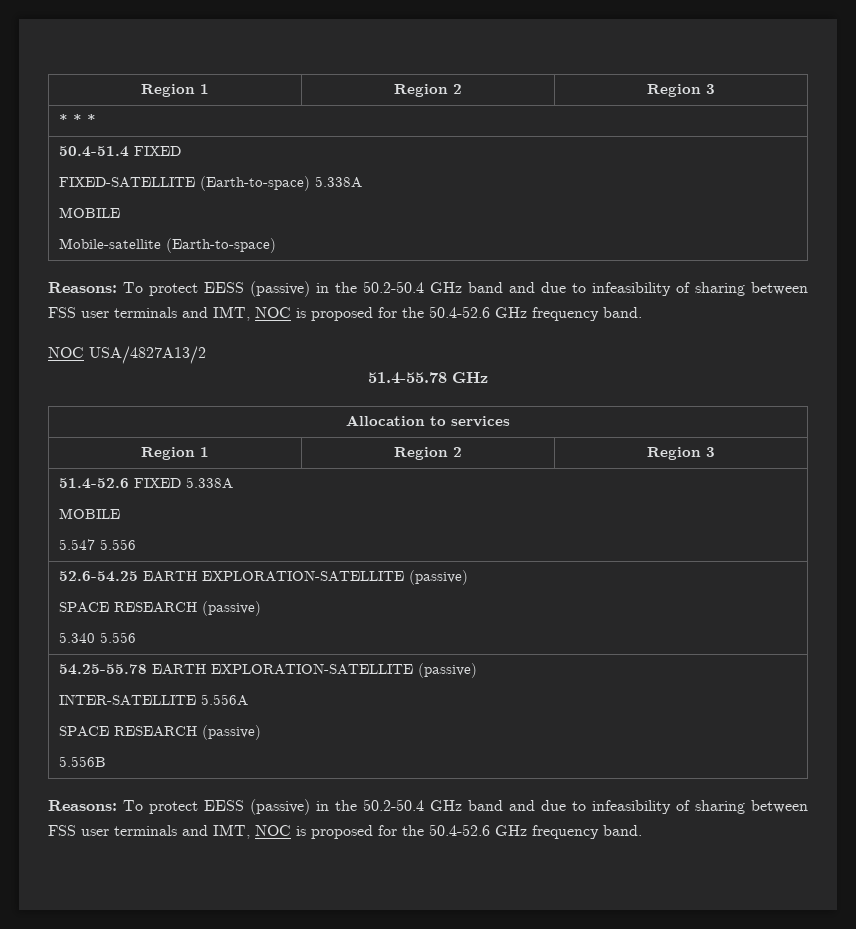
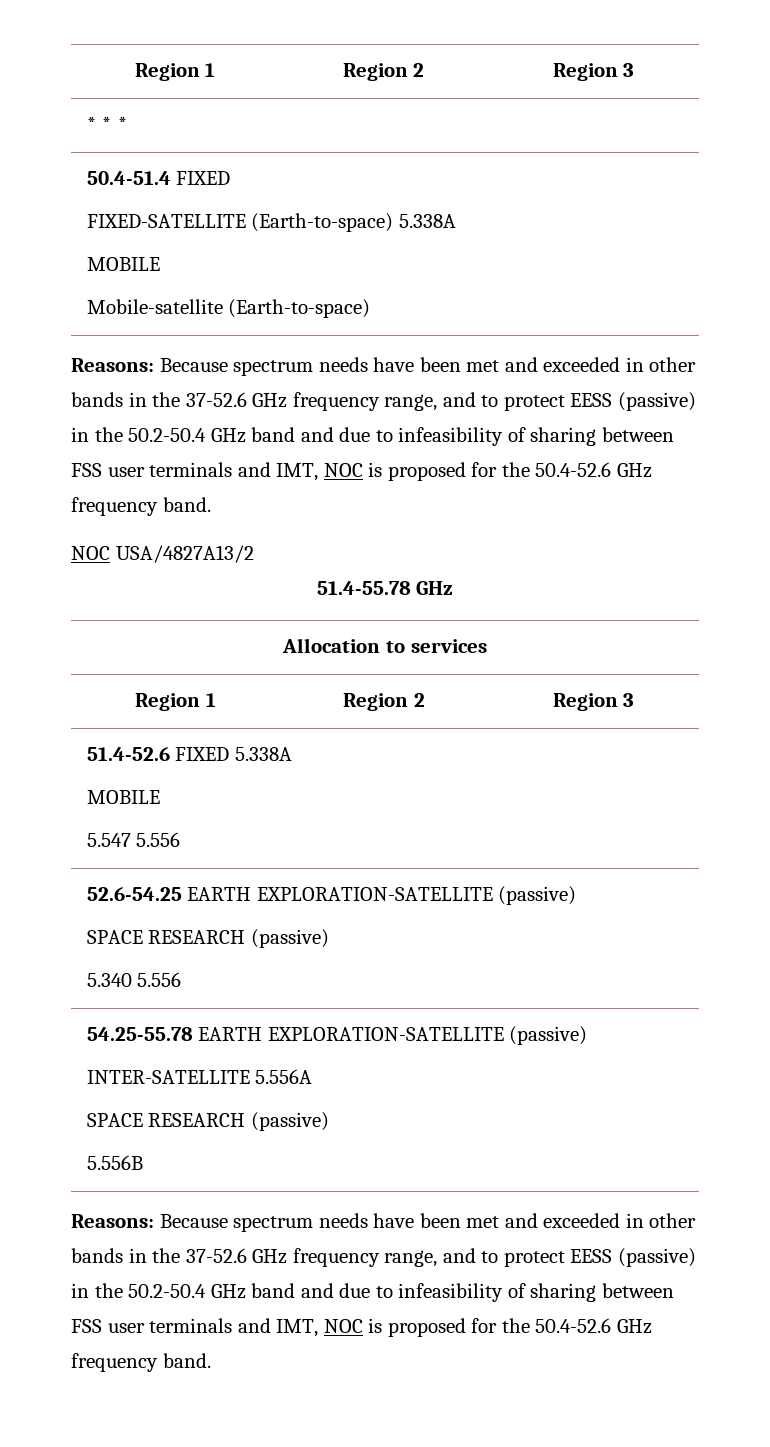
[123,282,143,293] To -> [159,357,697,376] [71,392,499,411] Because spectrum needs have been met and exceeded in other bands in the 37-52.6 GHz frequency range, and to
[123,800,143,811] To -> [159,1213,697,1232] [71,1248,499,1267] Because spectrum needs have been met and exceeded in other bands in the 37-52.6 GHz frequency range, and to

